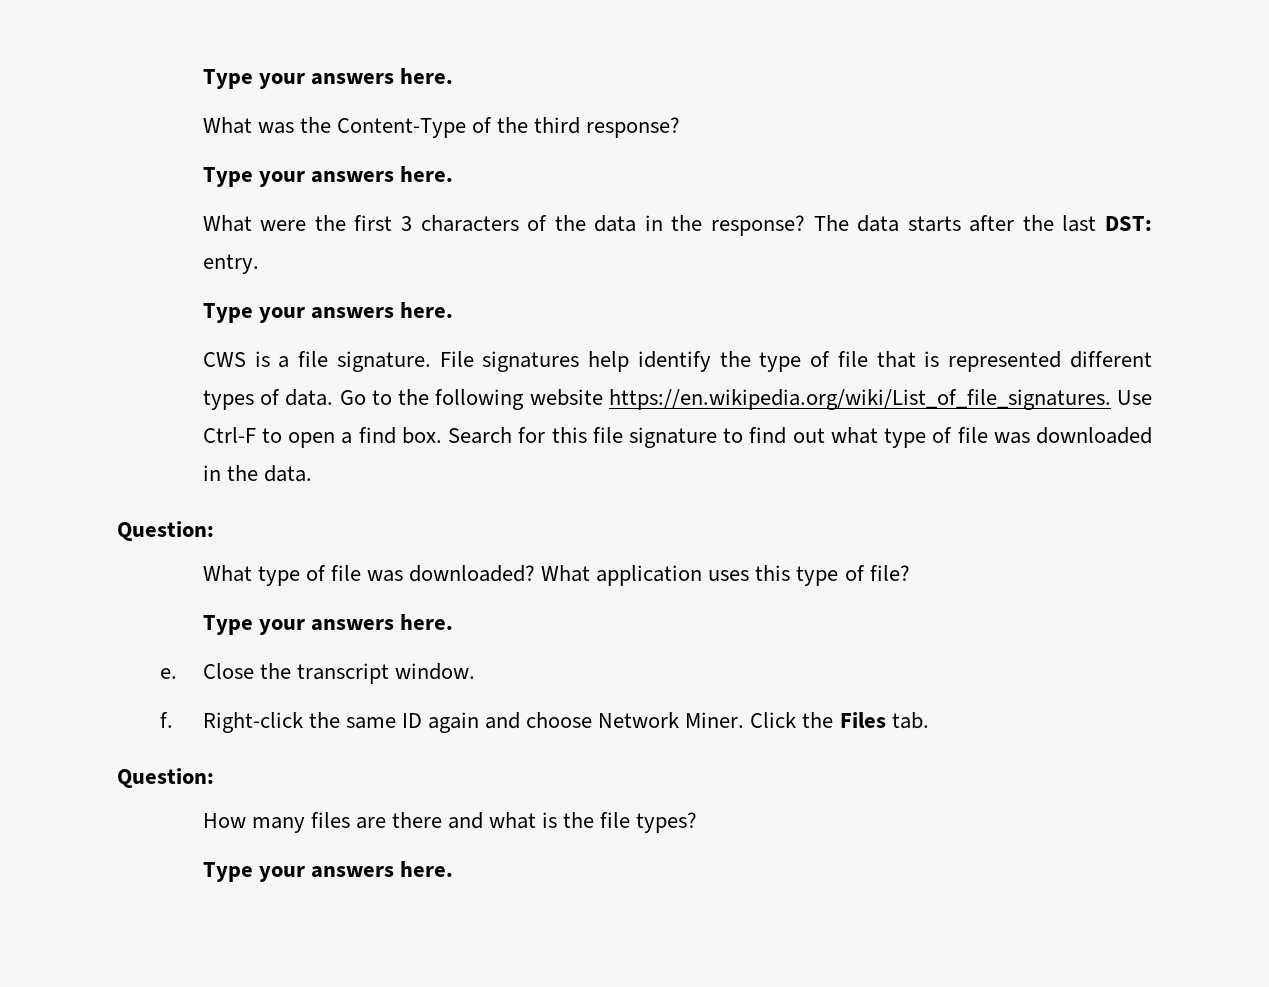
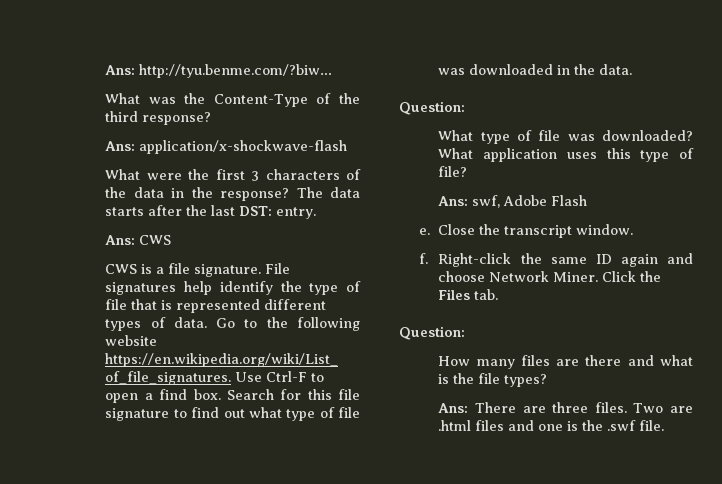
[202,68,453,89] Type your answers here. -> [105,64,333,78] Ans: http://tyu.benme.com/?biw…
[202,166,453,187] Type your answers here. -> [105,140,348,154] Ans: application/x-shockwave-flash
[202,302,453,323] Type your answers here. -> [105,235,172,245] Ans: CWS
[202,614,453,635] Type your answers here. -> [438,195,588,208] Ans: swf, Adobe Flash
[202,861,453,882] Type your answers here. -> [438,402,693,413] [438,420,665,431] Ans: There are three files. Two are .html files and one is the .swf file.

